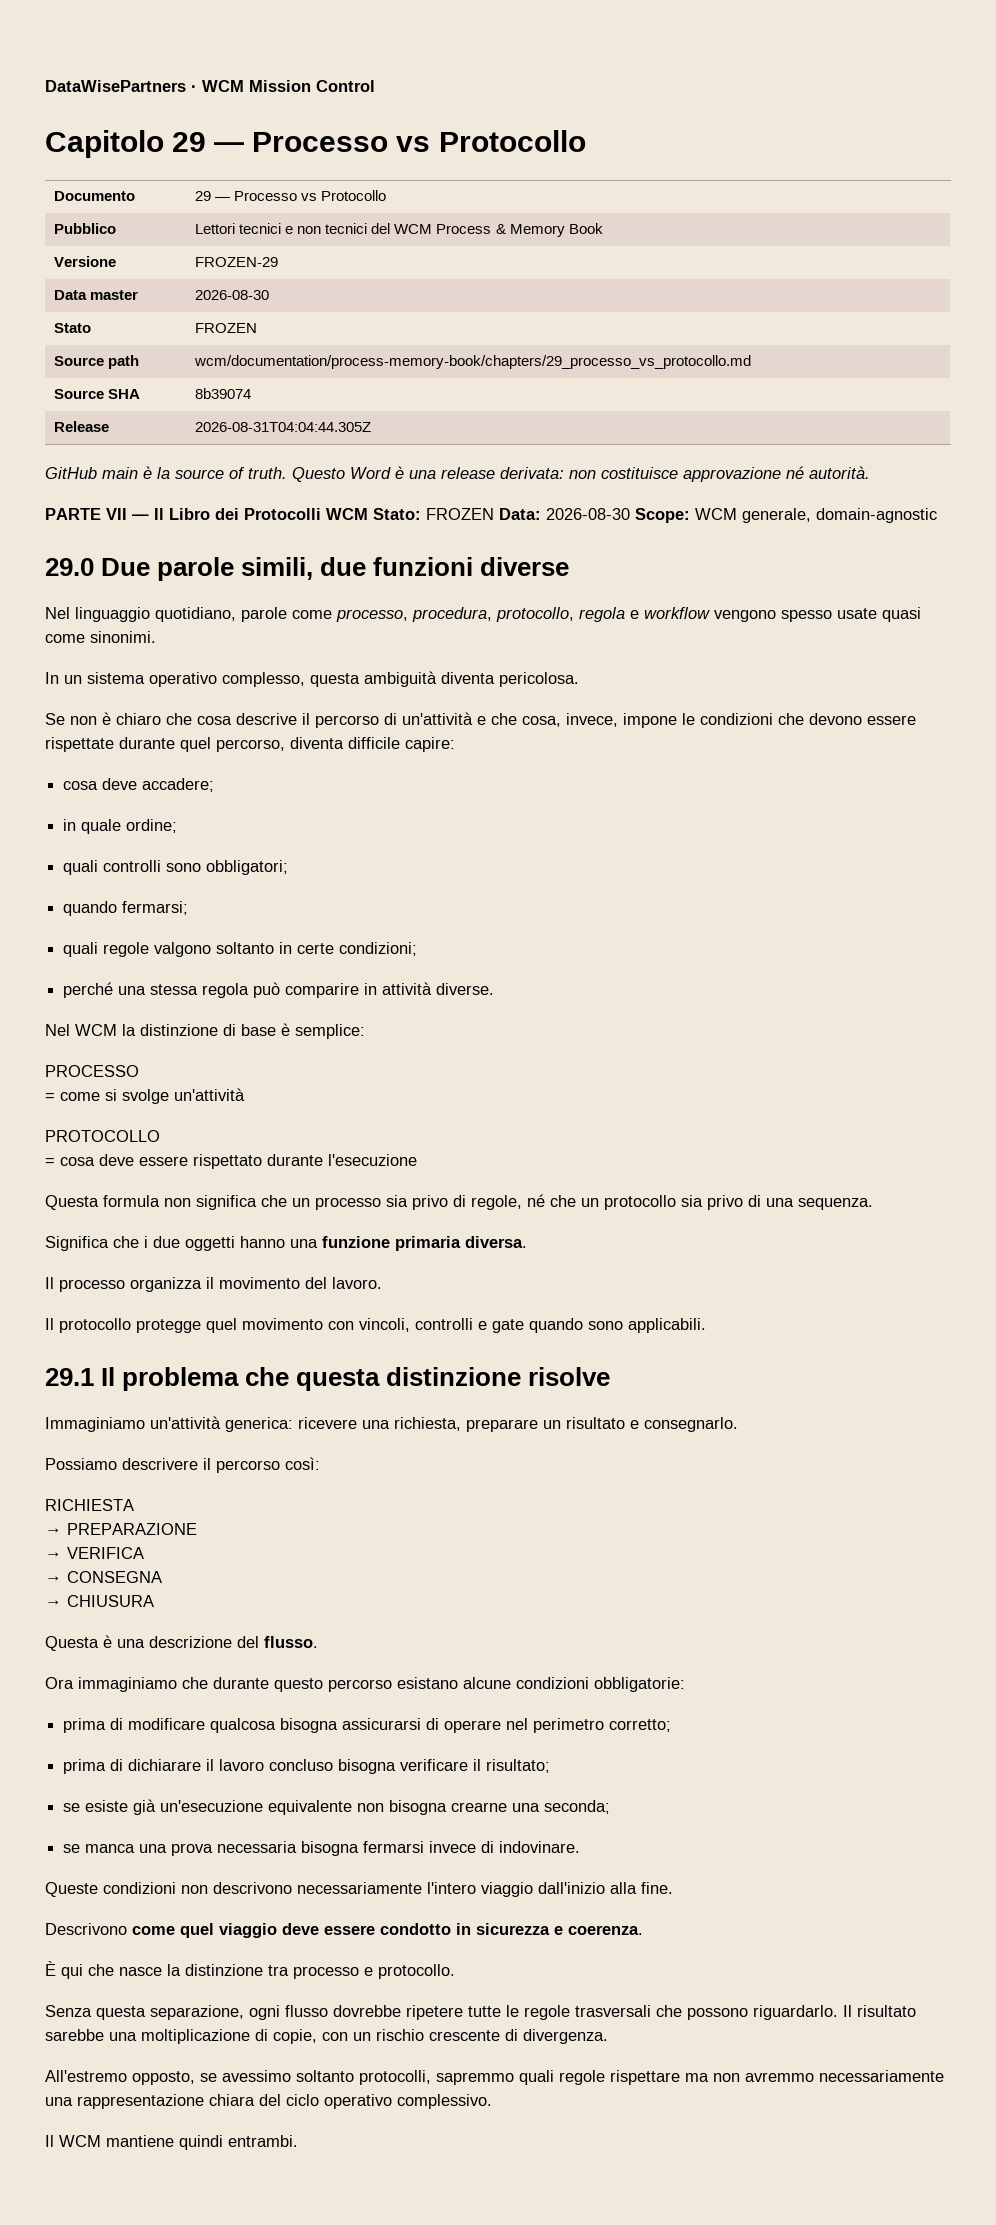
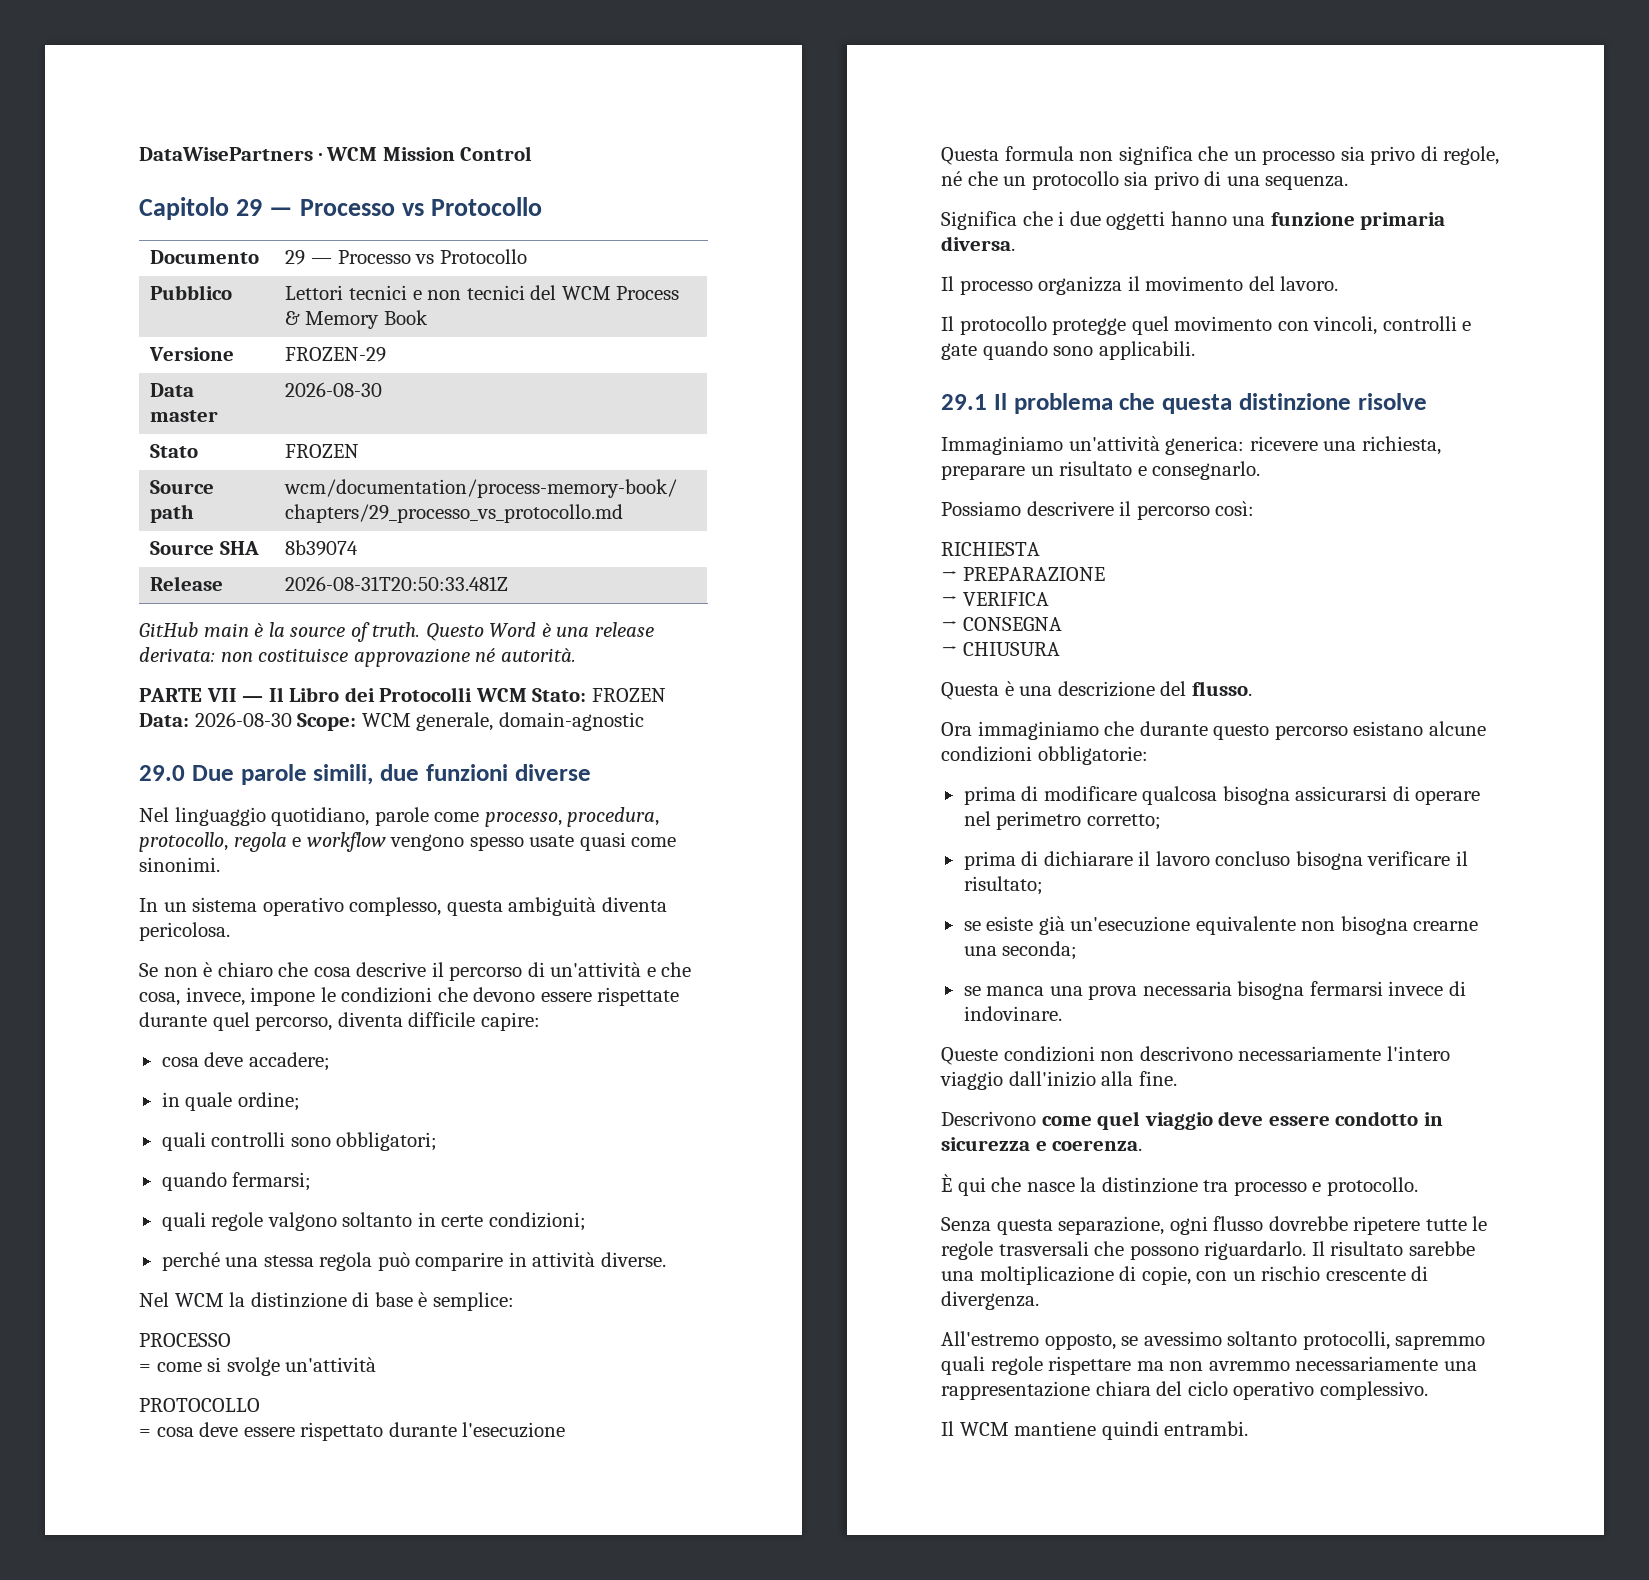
[195,422,372,432] 2026-08-31T04:04:44.305Z -> [285,576,509,591] 2026-08-31T20:50:33.481Z

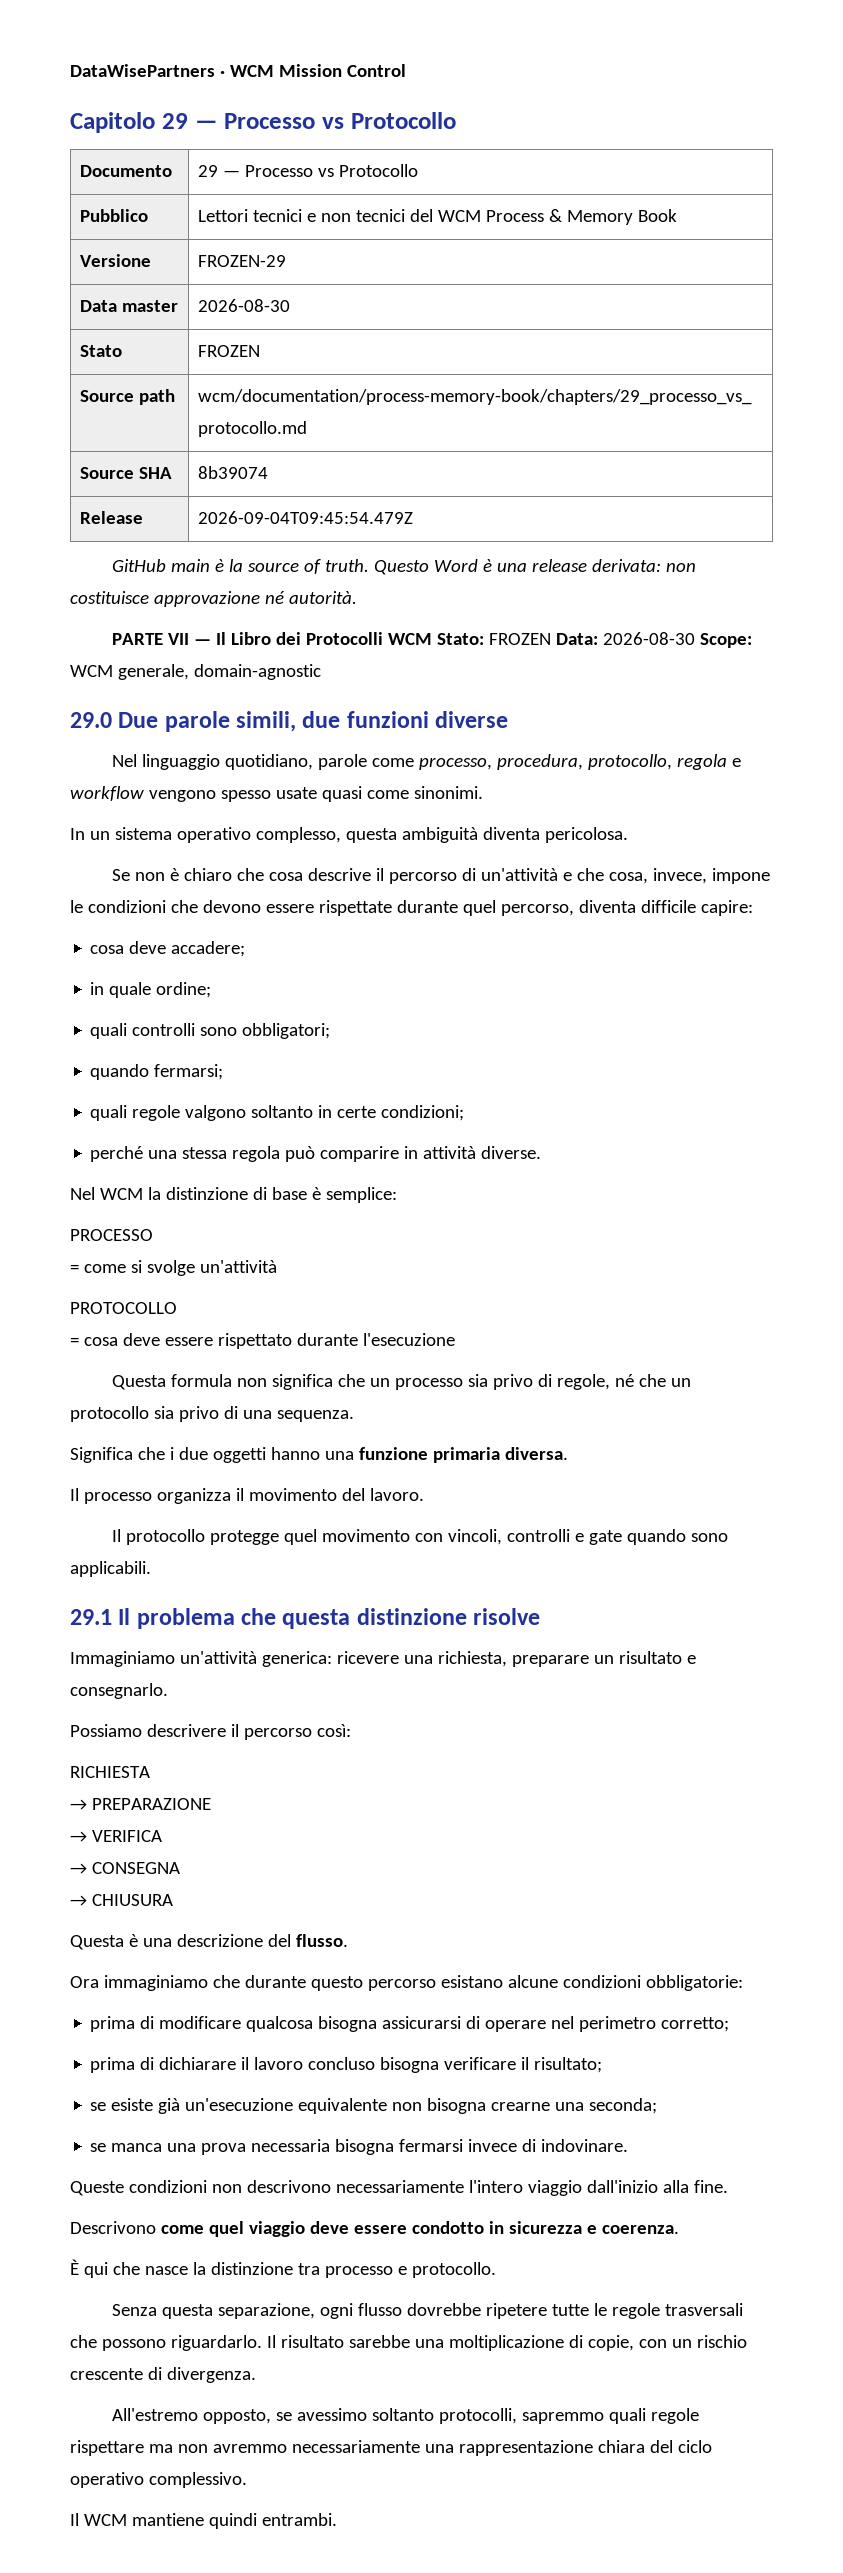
[285,576,509,591] 2026-08-31T20:50:33.481Z -> [197,511,413,524] 2026-09-04T09:45:54.479Z

